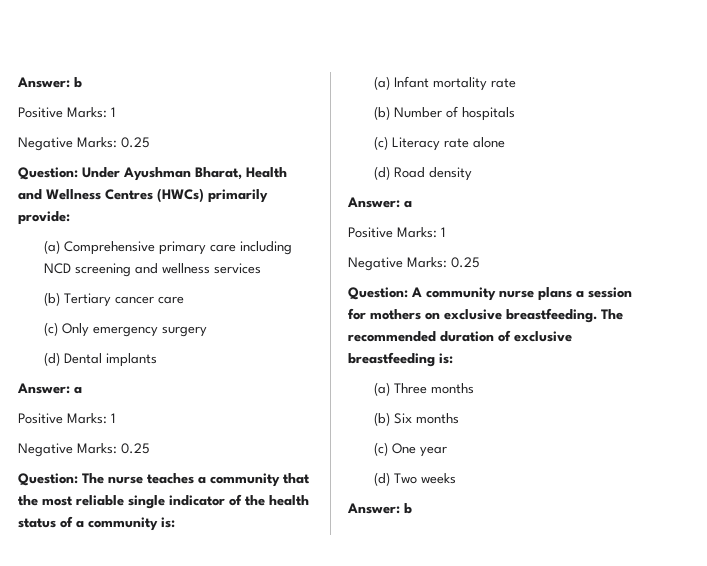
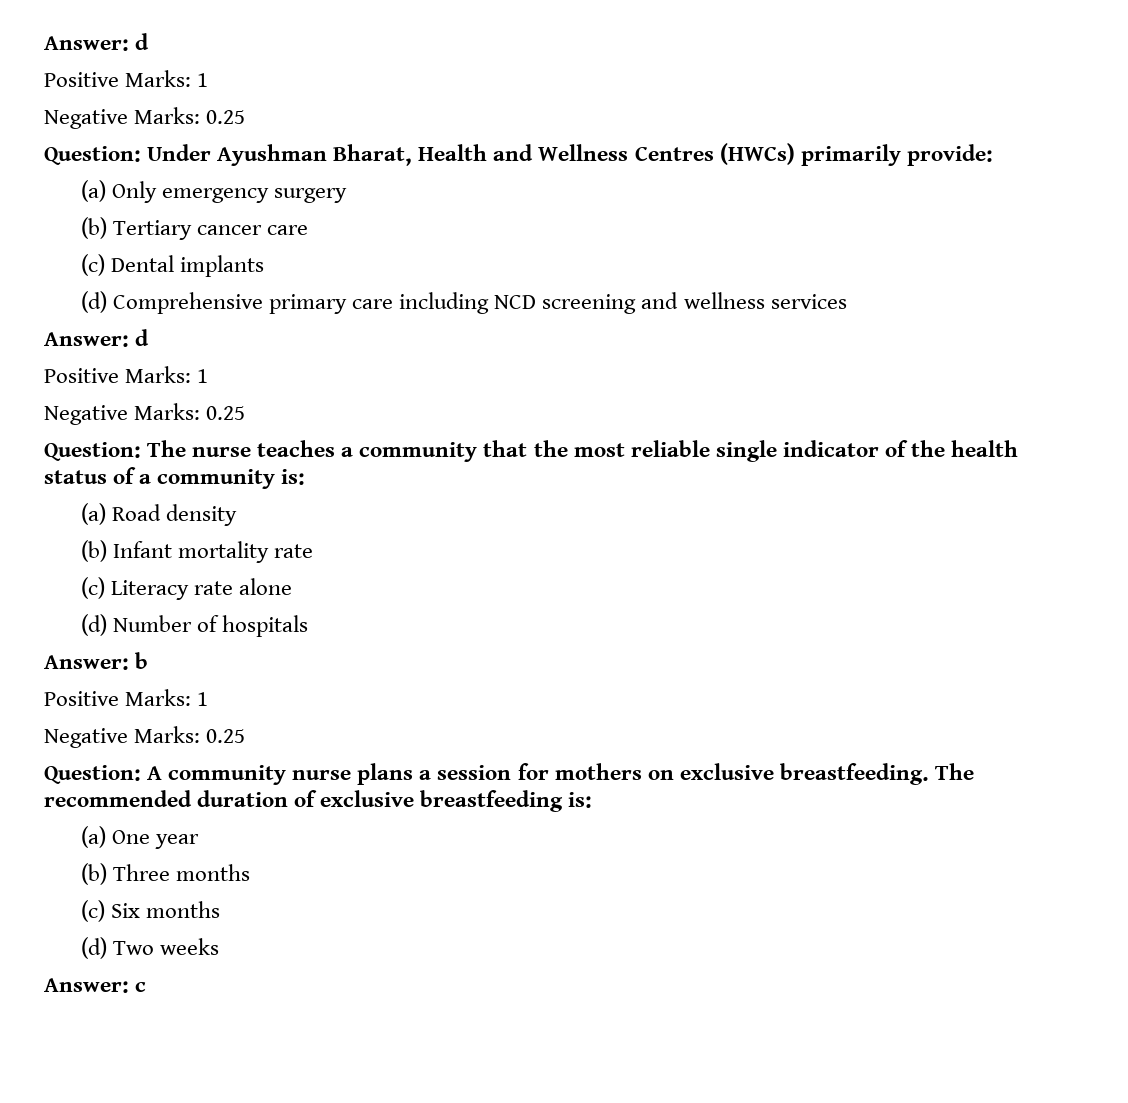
[17,77,82,88] Answer: b -> [44,33,150,51] Answer: d
(61, 247) none -> [112,181,348,203] [80,217,309,240] [80,254,265,277] [80,291,107,313] Only emergency surgery // (b) Tertiary cancer care // (c) Dental implants // (d)
[44,292,185,307] [44,322,208,337] [44,352,158,367] [17,383,82,394] // (b) Tertiary cancer care // (c) Only emergency surgery // (d) Dental implants // Answer: a -> [44,329,150,347] // Answer: d
(391, 83) none -> [112,504,238,526] [80,540,107,562] Road density // (b)
[374,106,516,121] // (b) Number of hospitals -> (314, 551) none
[394,167,473,181] [347,197,412,208] Road density // Answer: a -> [113,615,309,637] [44,652,149,670] Number of hospitals // Answer: b
(391, 389) none -> [112,830,200,849] [80,863,107,885] One year // (b)
[374,412,391,426] (b) -> [80,900,105,922] (c)
[374,442,448,457] // (c) One year -> (221, 909) none
[404,503,412,514] b -> [135,982,147,992] c

